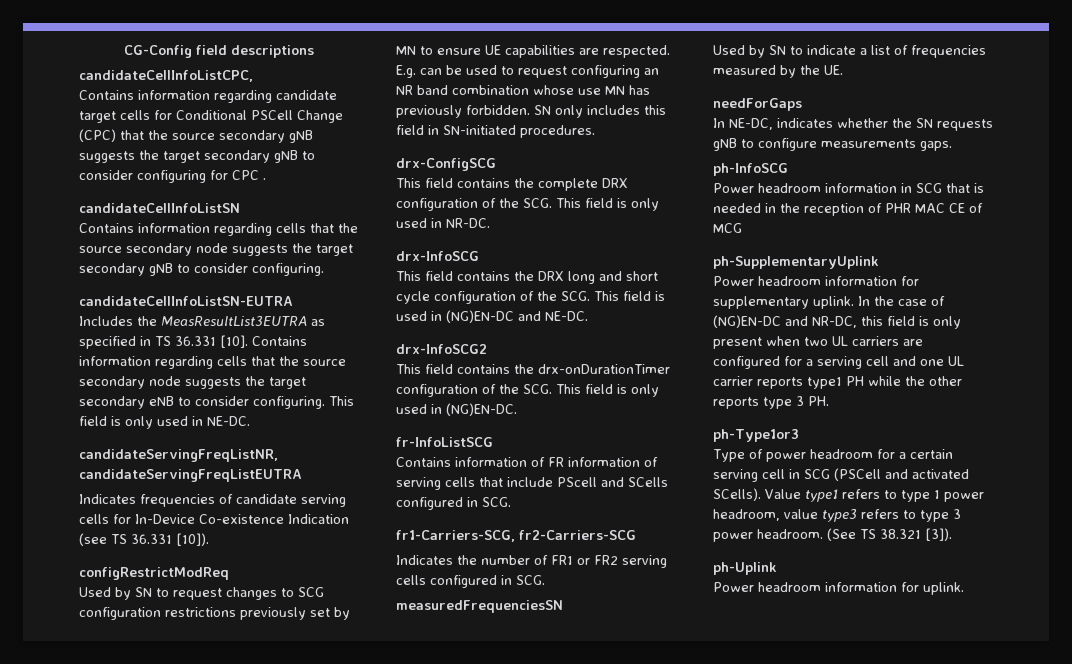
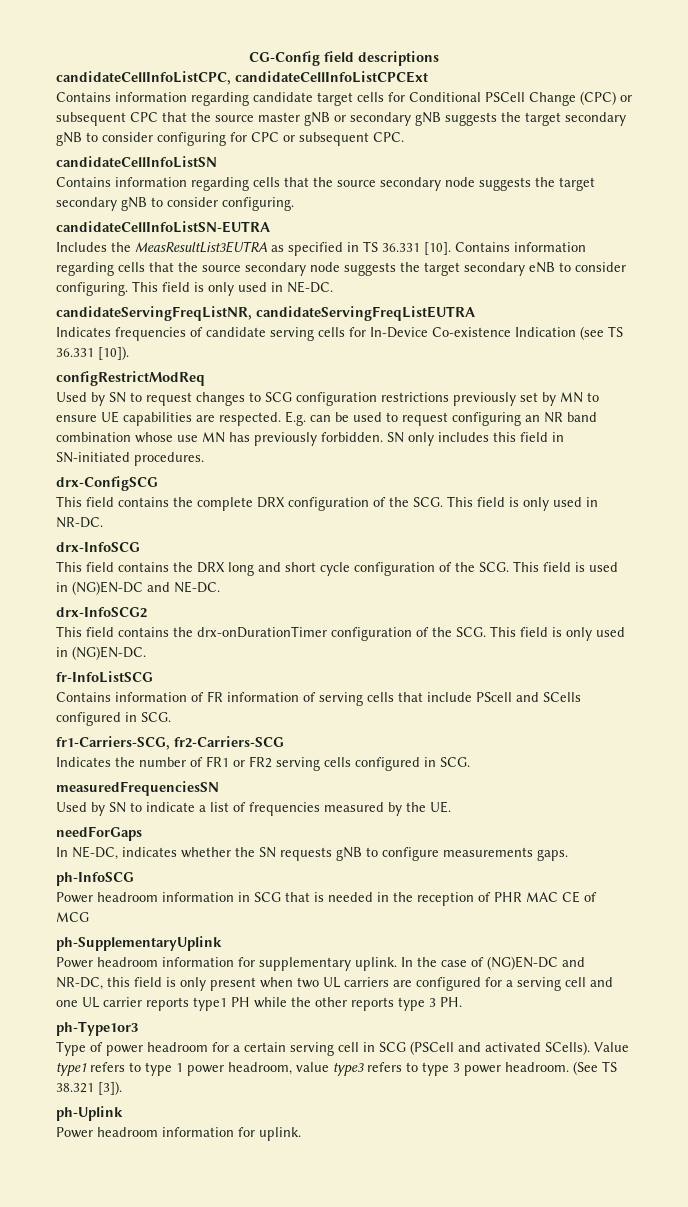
(253, 76) none -> [235,71,428,83] candidateCellInfoListCPCExt
[120,130,215,140] that the source -> [620,95,632,102] [56,112,346,126] or subsequent CPC that the source master gNB or
[263,178,266,180] . -> [283,132,404,146] or subsequent CPC.

